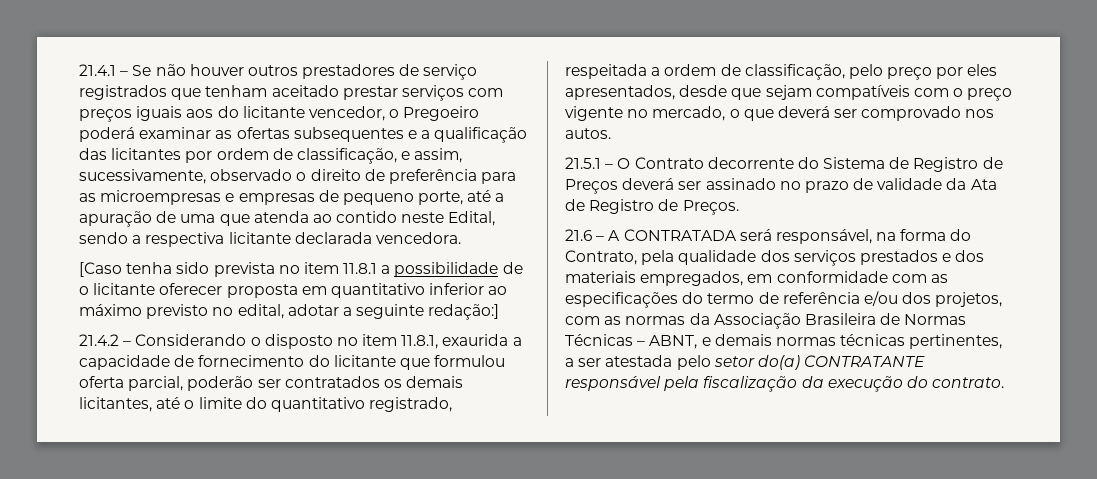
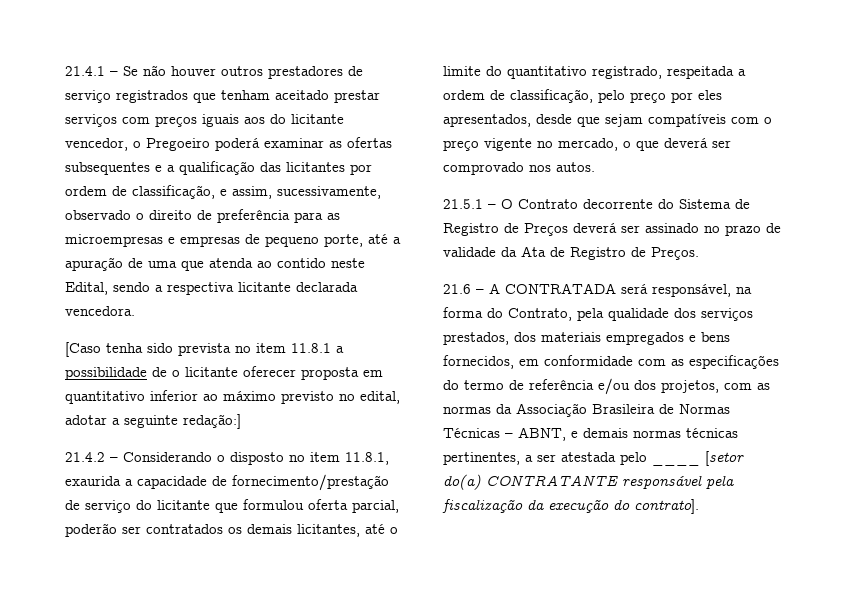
[198,355,305,367] fornecimento -> [232,474,389,491] [65,500,131,513] fornecimento/prestação de serviço
[859,250,985,265] [565,271,744,286] prestados e dos materiais empregados, -> [443,332,730,345] [443,355,514,369] prestados, dos materiais empregados e bens fornecidos,
[713,356,755,367] setor -> [652,451,744,466] ____ [setor
[932,377,1005,388] contrato. -> [634,499,699,514] contrato].

